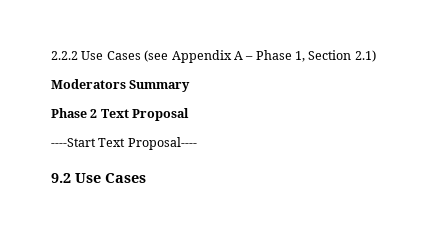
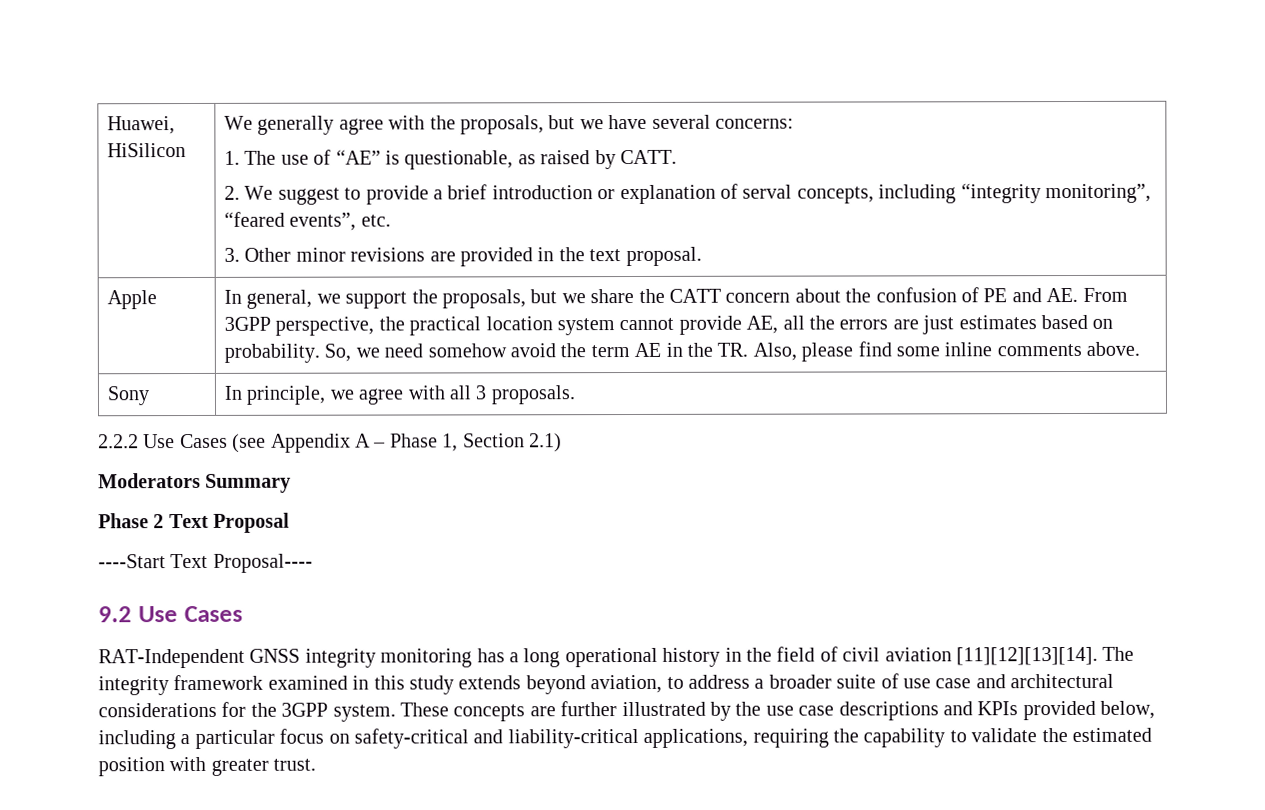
(51, 55) none -> [106,116,175,135] [106,143,186,158] [223,114,794,135] [223,149,677,170] [223,183,1151,205] [223,211,391,231] [223,246,702,267] [106,290,157,310] [223,287,1128,309] [223,314,1114,336] [223,341,1141,363] [106,386,149,406] [223,385,575,405] Huawei, HiSilicon | We generally agree with the proposals, but we have several concerns: // 1. The use of “AE” is questionable, as raised by CATT. // 2. We suggest to provide a brief introduction or explanation of serval concepts, including “integrity monitoring”, “feared events”, etc. // 3. Other minor revisions are provided in the text proposal. // Apple | In general, we support the proposals, but we share the CATT concern about the confusion of PE and AE. From 3GPP perspective, the practical location system cannot provide AE, all the errors are just estimates based on probability. So, we need somehow avoid the term AE in the TR. Also, please find some inline comments above. // Sony | In principle, we agree with all 3 proposals. //
(146, 178) none -> [98,646,1135,669] [98,673,1115,696] [98,700,1156,722] [98,727,1152,750] [98,756,317,777] // RAT-Independent GNSS integrity monitoring has a long operational history in the field of civil aviation [11][12][13][14]. The integrity framework examined in this study extends beyond aviation, to address a broader suite of use case and architectural considerations for the 3GPP system. These concepts are further illustrated by the use case descriptions and KPIs provided below, including a particular focus on safety-critical and liability-critical applications, requiring the capability to validate the estimated position with greater trust.

